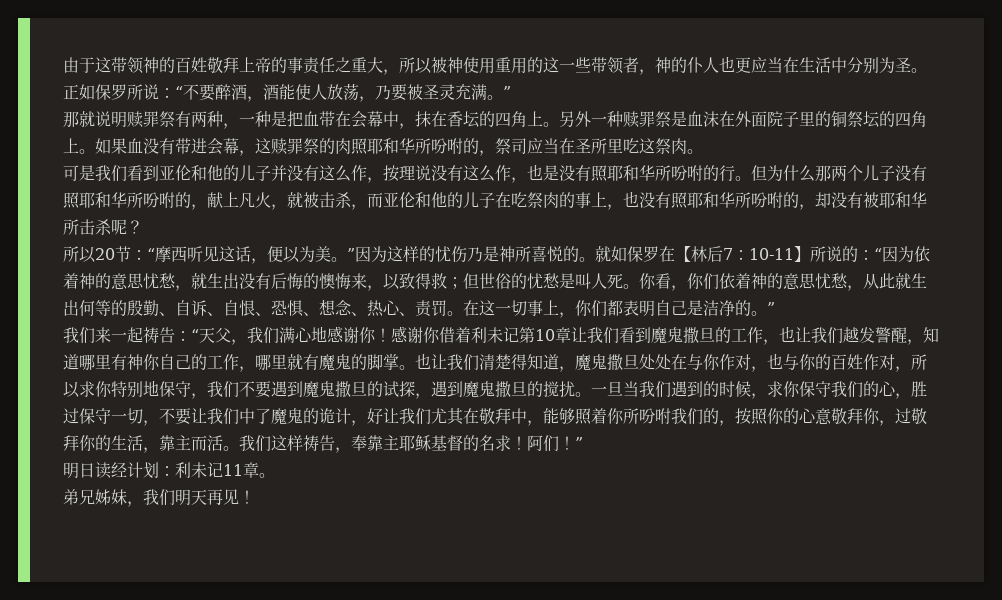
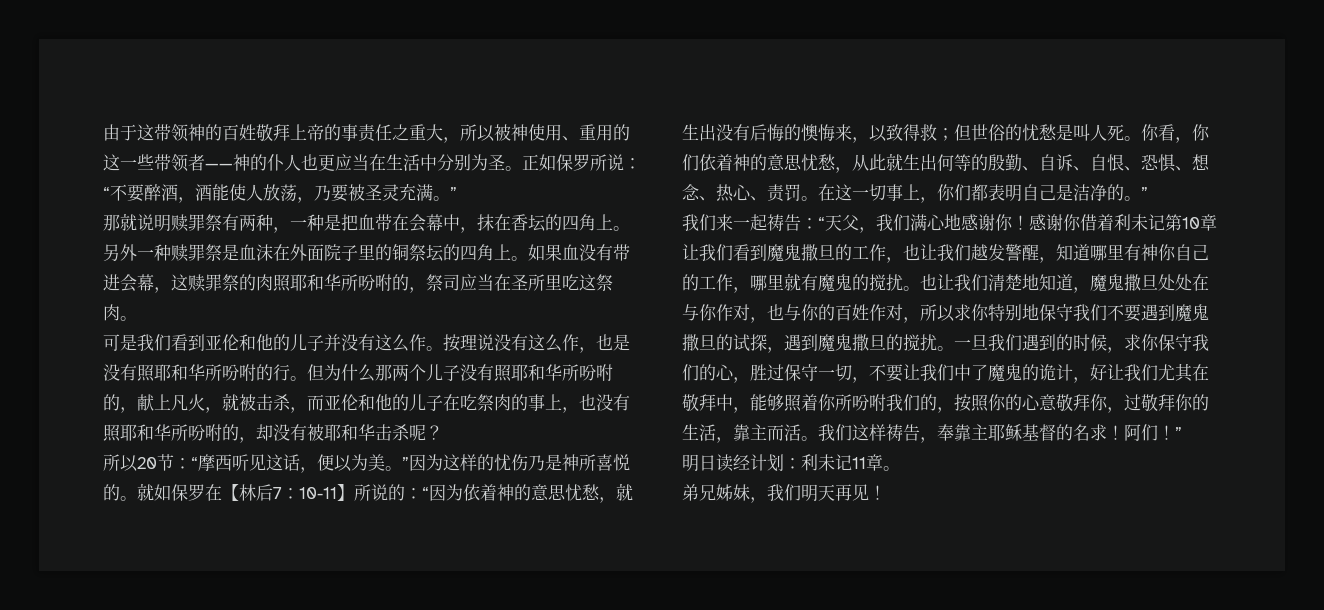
(495, 65) none -> [562,136,579,141] 、
[639,69,655,75] ， -> [205,163,233,169] ——
[367,177,383,183] ， -> [426,346,443,351] 。
[63,219,79,235] 所 -> (375, 432) none
[367,353,399,370] 脚掌 -> [869,274,903,291] 搅扰
[511,354,527,370] 得 -> [1022,274,1039,291] 地
[191,393,207,399] ， -> (1073, 312) none
[623,381,639,397] 当 -> (988, 342) none

